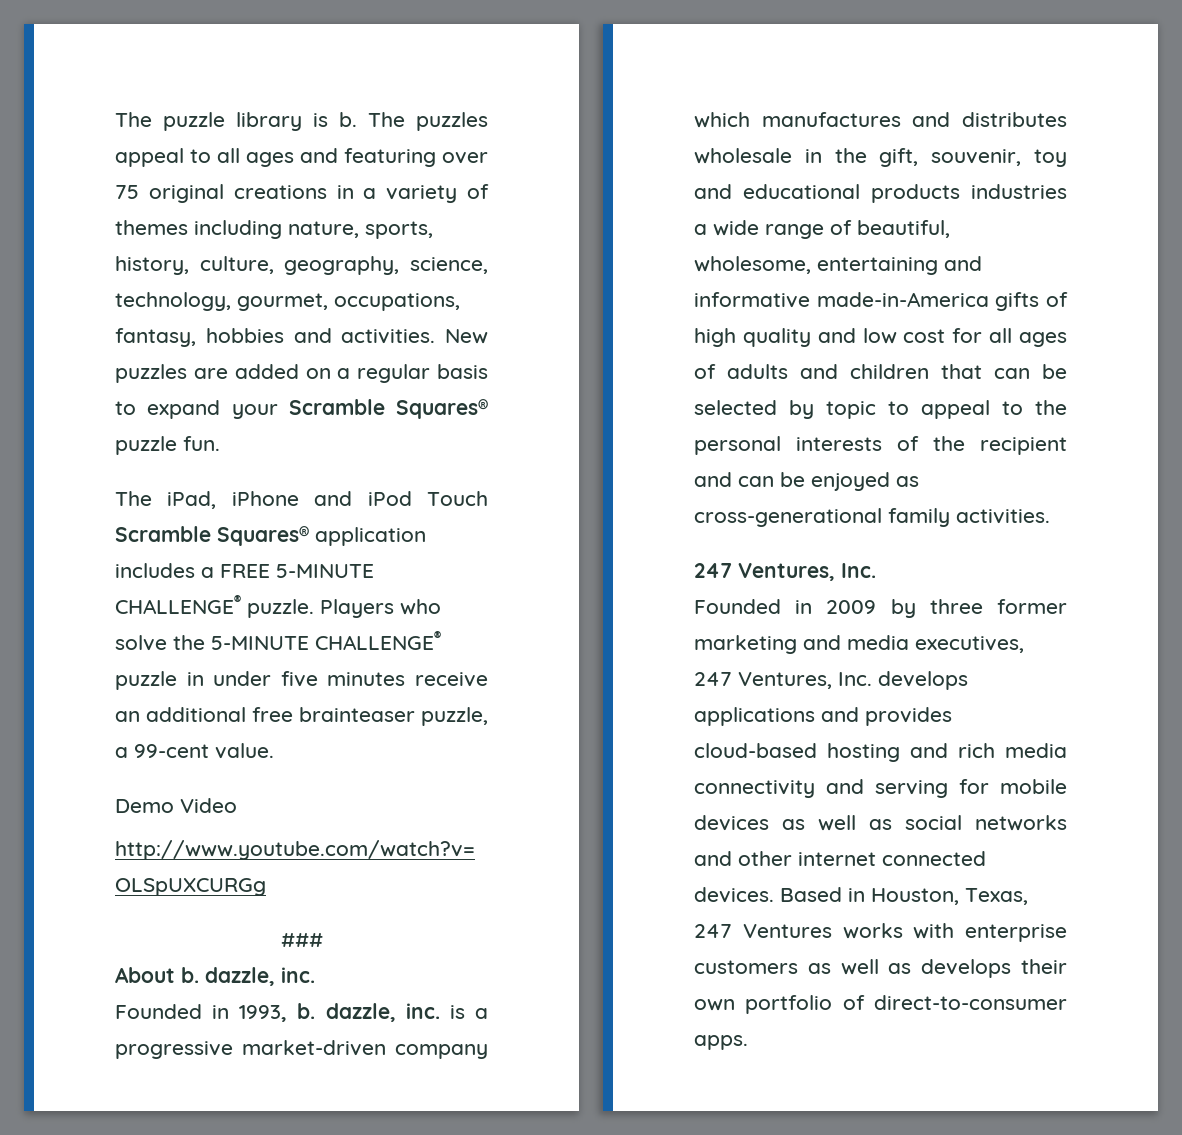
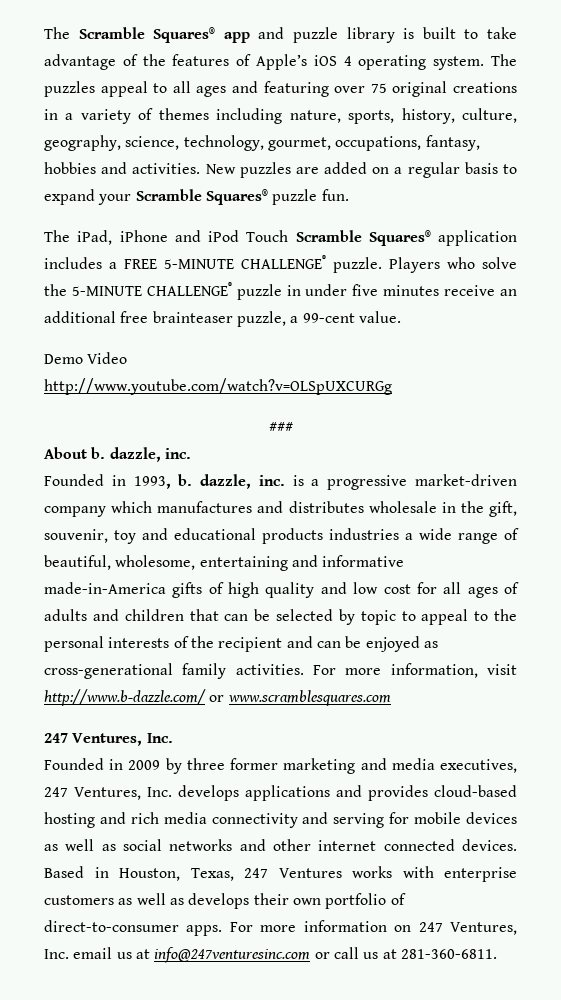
[115,112,357,131] The puzzle library is b. -> [44,27,518,43] [44,54,485,70] The Scramble Squares® app and puzzle library is built to take advantage of the features of Apple’s iOS 4 operating system.
(1050, 516) none -> [313,663,517,678] [44,689,391,706] For more information, visit http://www.b-dazzle.com/ or www.scramblesquares.com
(748, 1042) none -> [229,920,517,935] [44,947,497,963] For more information on 247 Ventures, Inc. email us at info@247venturesinc.com or call us at 281-360-6811.

